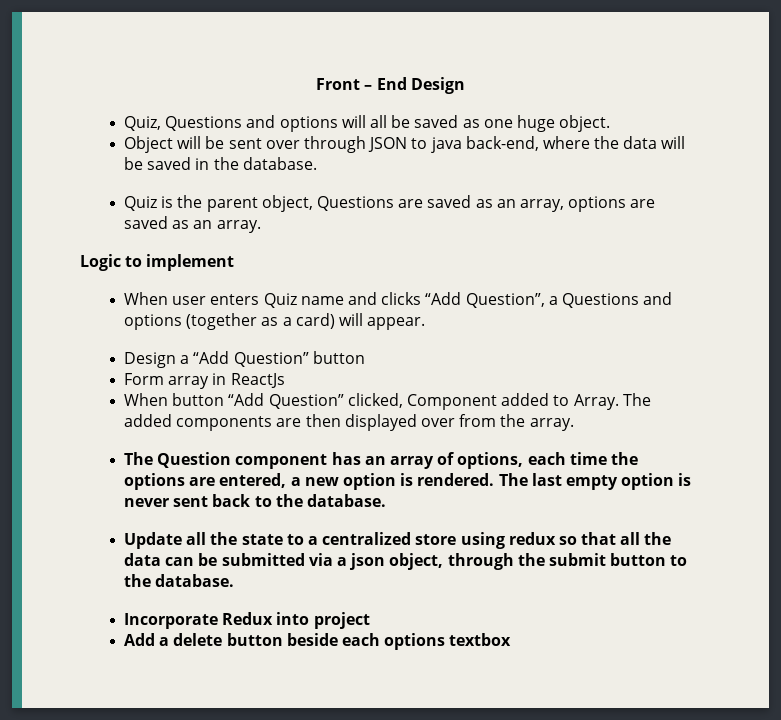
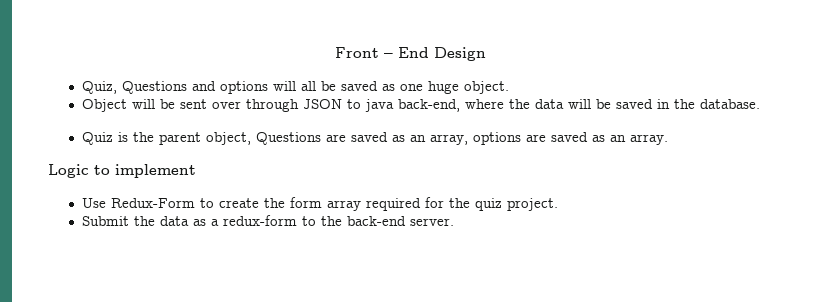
[124,292,673,308] [124,313,426,330] [124,351,365,368] [124,373,285,389] [124,393,651,410] [124,414,574,431] [124,452,638,469] [124,473,692,490] [124,494,386,507] [124,532,672,549] [124,553,688,570] [124,574,235,587] [124,612,370,629] [124,633,512,650] When user enters Quiz name and clicks “Add Question”, a Questions and options (together as a card) will appear. // Design a “Add Question” button // Form array in ReactJs // When button “Add Question” clicked, Component added to Array. The added components are then displayed over from the array. // The Question component has an array of options, each time the options are entered, a new option is rendered. The last empty option is never sent back to the database. // Update all the state to a centralized store using redux so that all the data can be submitted via a json object, through the submit button to the database. // Incorporate Redux into project // Add a delete button beside each options textbox -> [82,197,559,211] [82,215,455,226] Use Redux-Form to create the form array required for the quiz project. // Submit the data as a redux-form to the back-end server.

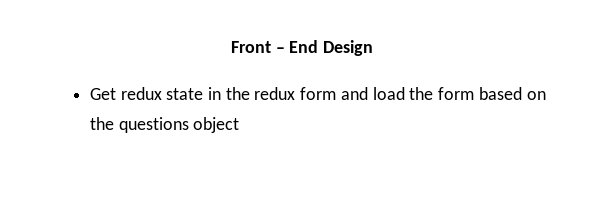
[82,81,510,94] [82,99,761,112] [82,132,669,145] [48,164,196,178] [82,197,559,211] [82,215,455,226] Quiz, Questions and options will all be saved as one huge object. // Object will be sent over through JSON to java back-end, where the data will be saved in the database. // Quiz is the parent object, Questions are saved as an array, options are saved as an array. // Logic to implement // Use Redux-Form to create the form array required for the quiz project. // Submit the data as a redux-form to the back-end server. -> [89,87,546,100] [89,117,240,133] Get redux state in the redux form and load the form based on the questions object

